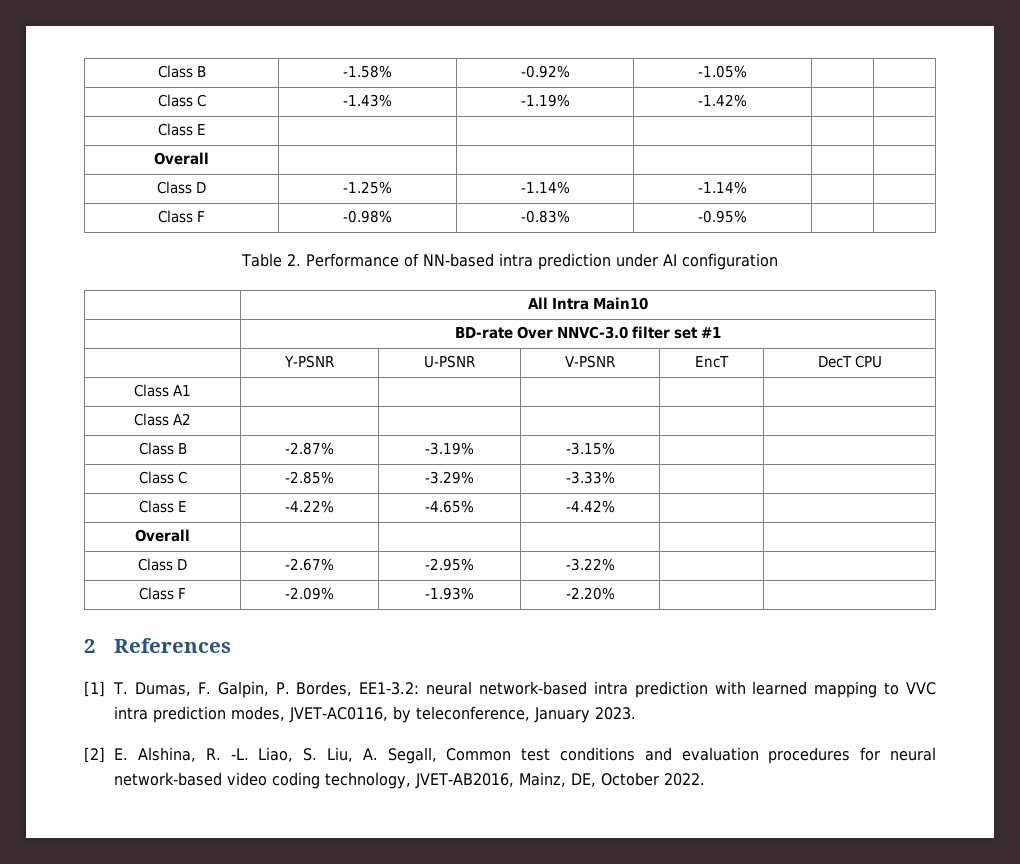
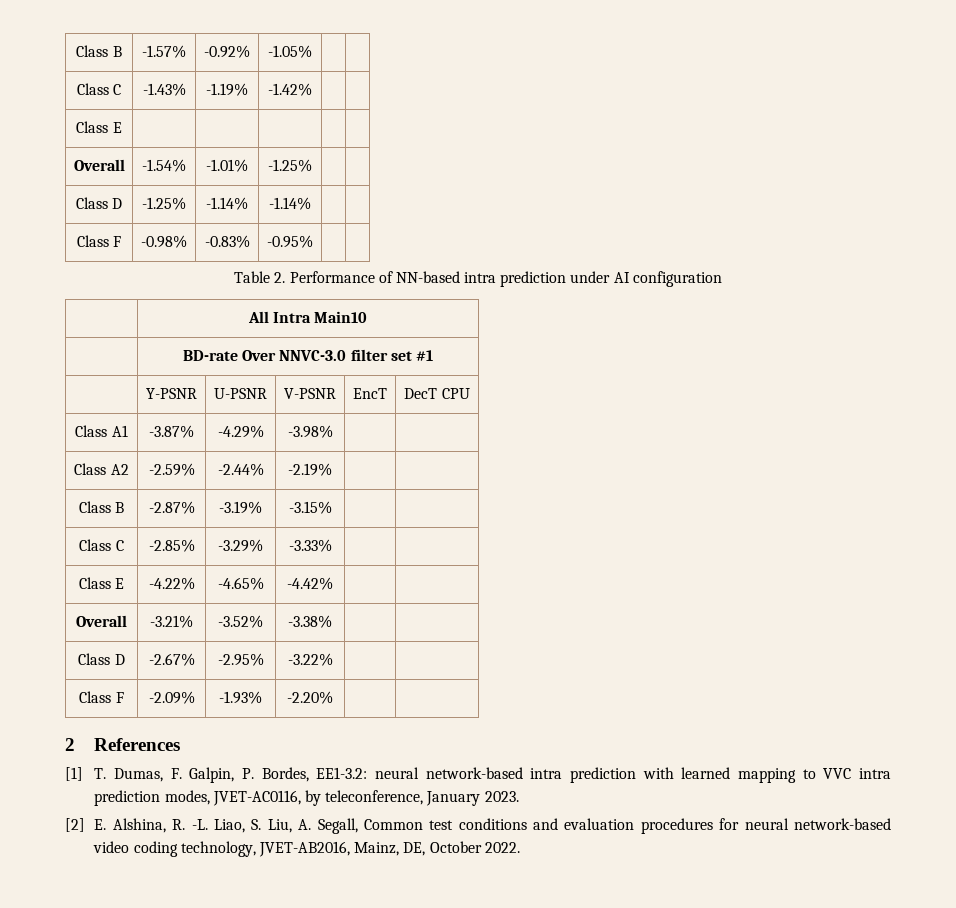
[157,65,206,78] [343,65,392,78] Class B | -1.58% -> [76,45,122,57] [142,45,186,58] Class B | -1.57%
(209, 158) | | -> [142,159,186,172] [206,159,248,172] [268,159,312,172] -1.54% | -1.01% | -1.25%
(191, 390) | | -> [149,425,194,438] [217,425,264,438] [287,425,333,438] -3.87% | -4.29% | -3.98%
(191, 419) | | -> [148,463,195,476] [217,463,264,476] [288,463,332,476] -2.59% | -2.44% | -2.19%
(190, 535) | | -> [150,615,193,628] [218,615,263,628] [288,615,332,628] -3.21% | -3.52% | -3.38%

